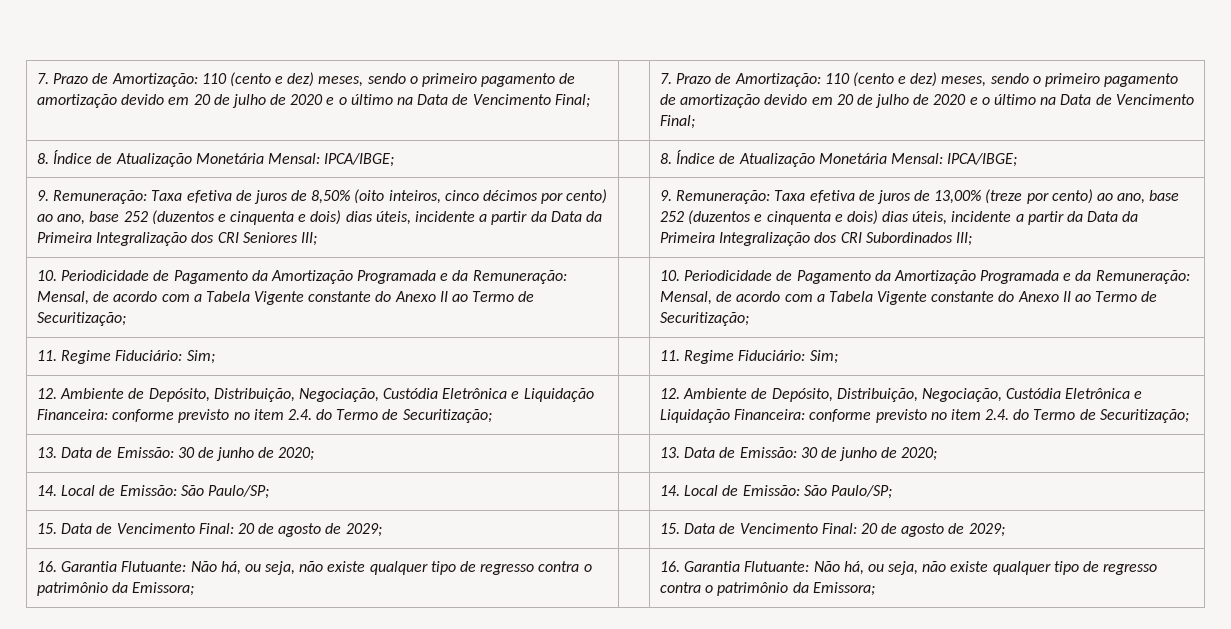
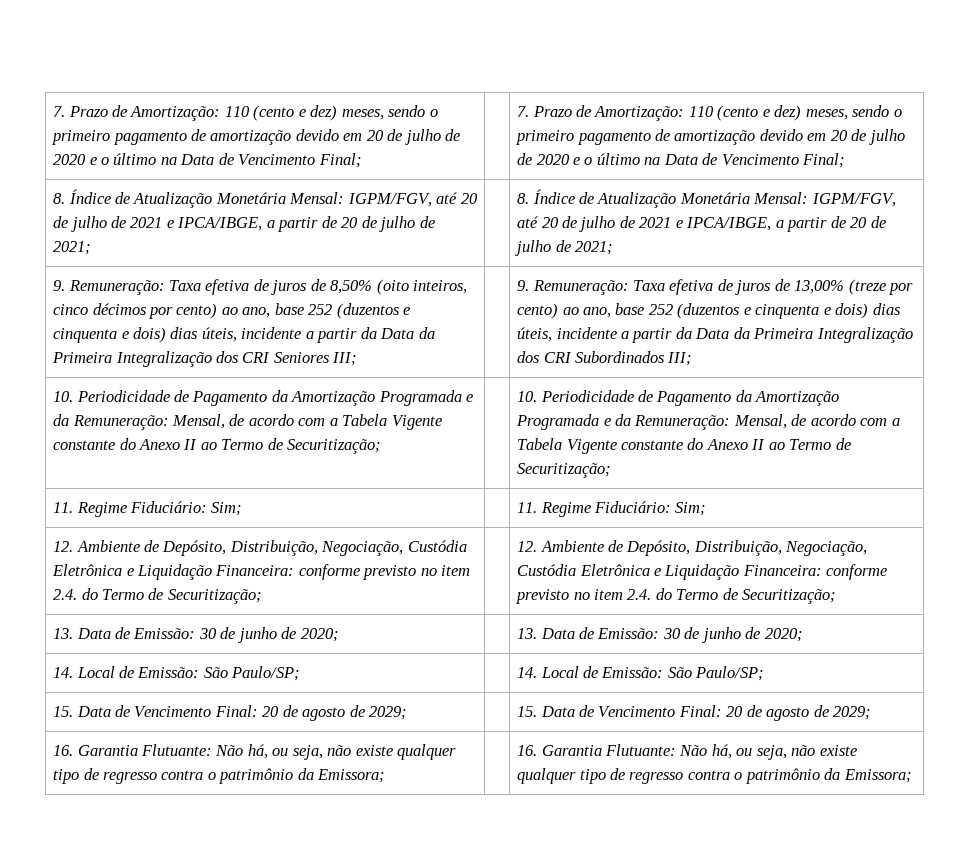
[324,153,395,167] [659,150,1018,167] IPCA/IBGE; | | 8. Índice de Atualização Monetária Mensal: IPCA/IBGE; -> [347,192,478,207] [53,216,435,232] [53,241,92,255] [517,189,896,208] [517,216,886,232] [515,240,613,256] IGPM/FGV, até 20 de julho de 2021 e IPCA/IBGE, a partir de 20 de julho de 2021; | | 8. Índice de Atualização Monetária Mensal: IGPM/FGV, até 20 de julho de 2021 e IPCA/IBGE, a partir de 20 de julho de 2021;

